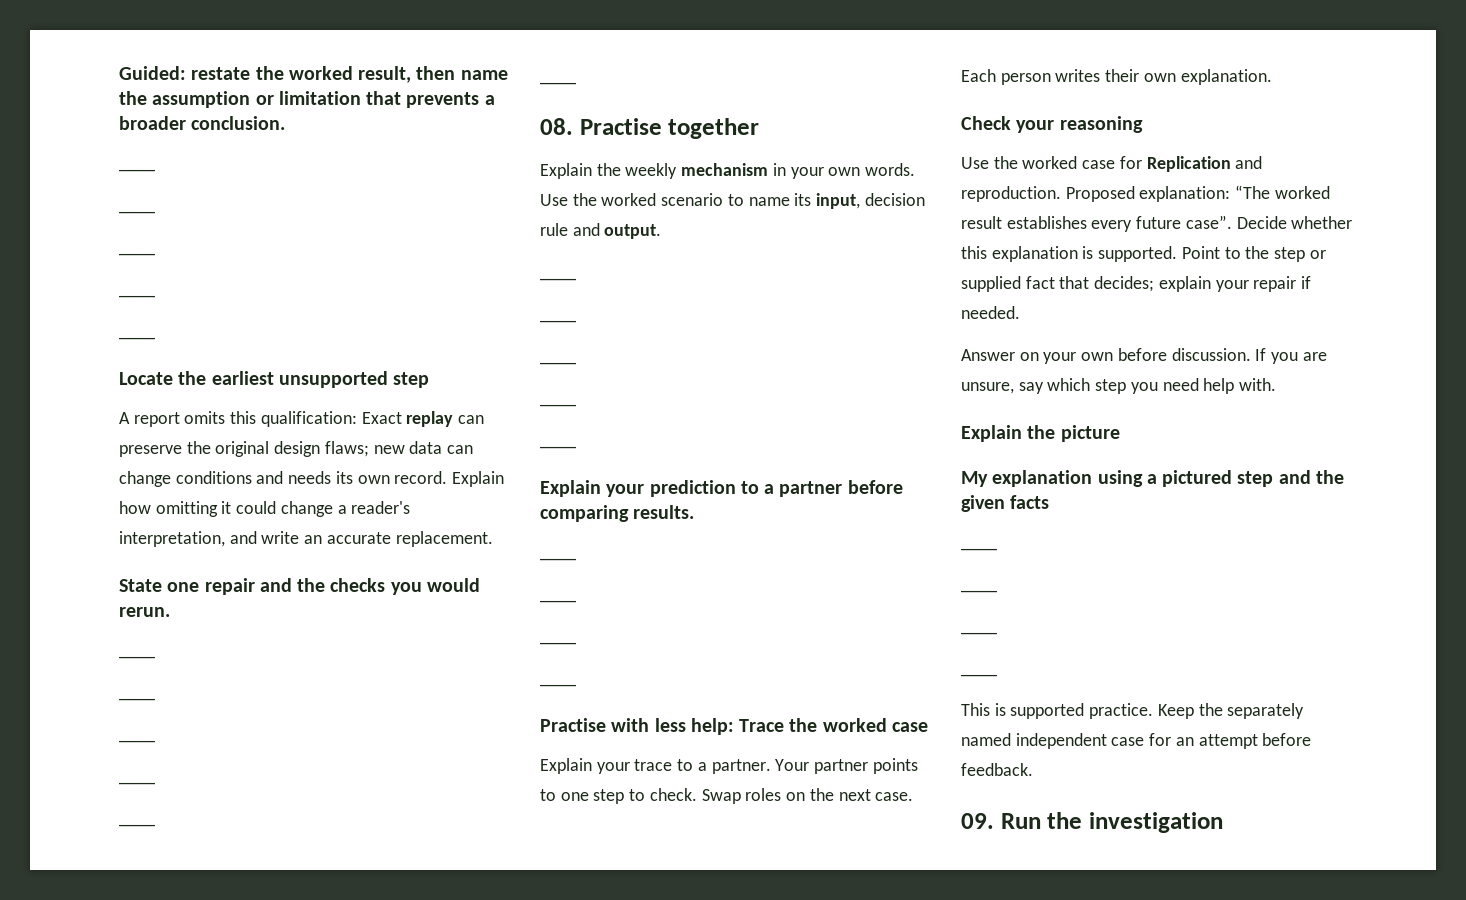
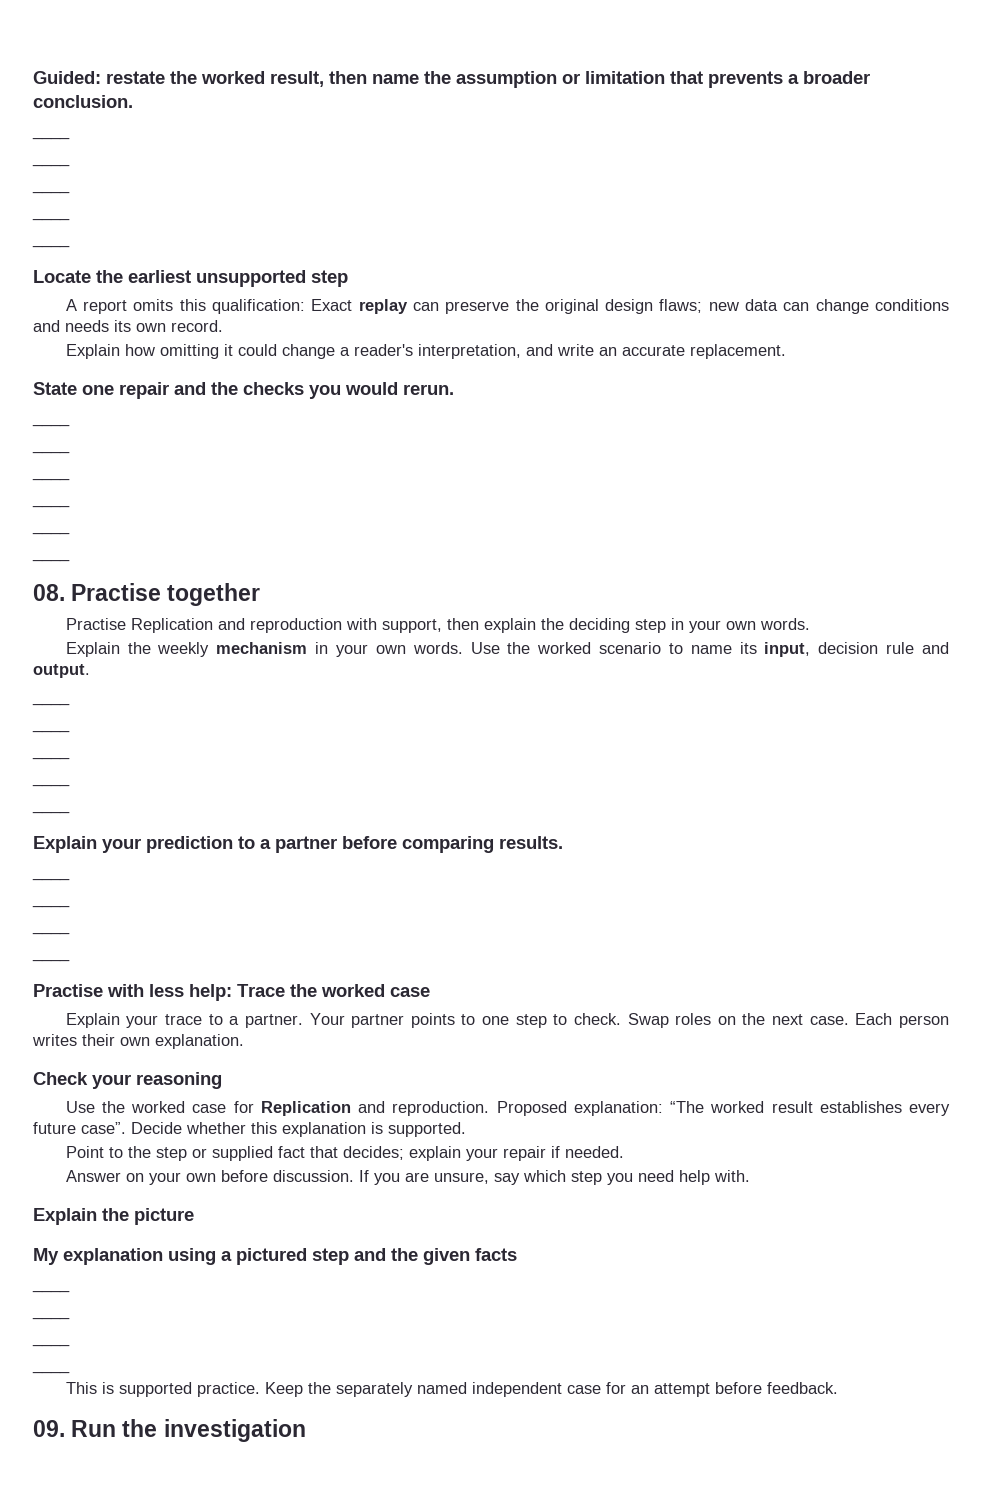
(448, 477) none -> (223, 326) //
(760, 128) none -> [65,618,810,633] // Practise Replication and reproduction with support, then explain the deciding step in your own words.
(1178, 254) none -> (466, 1129) //

